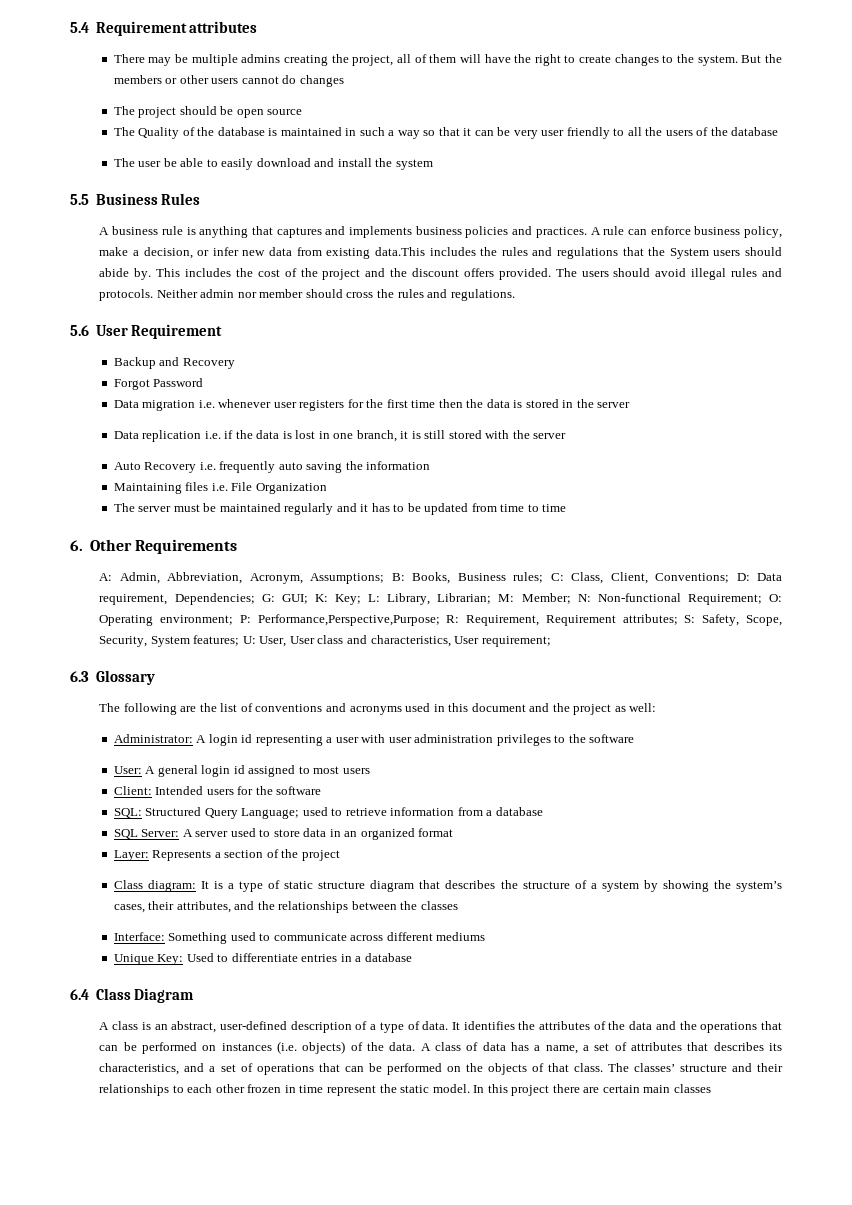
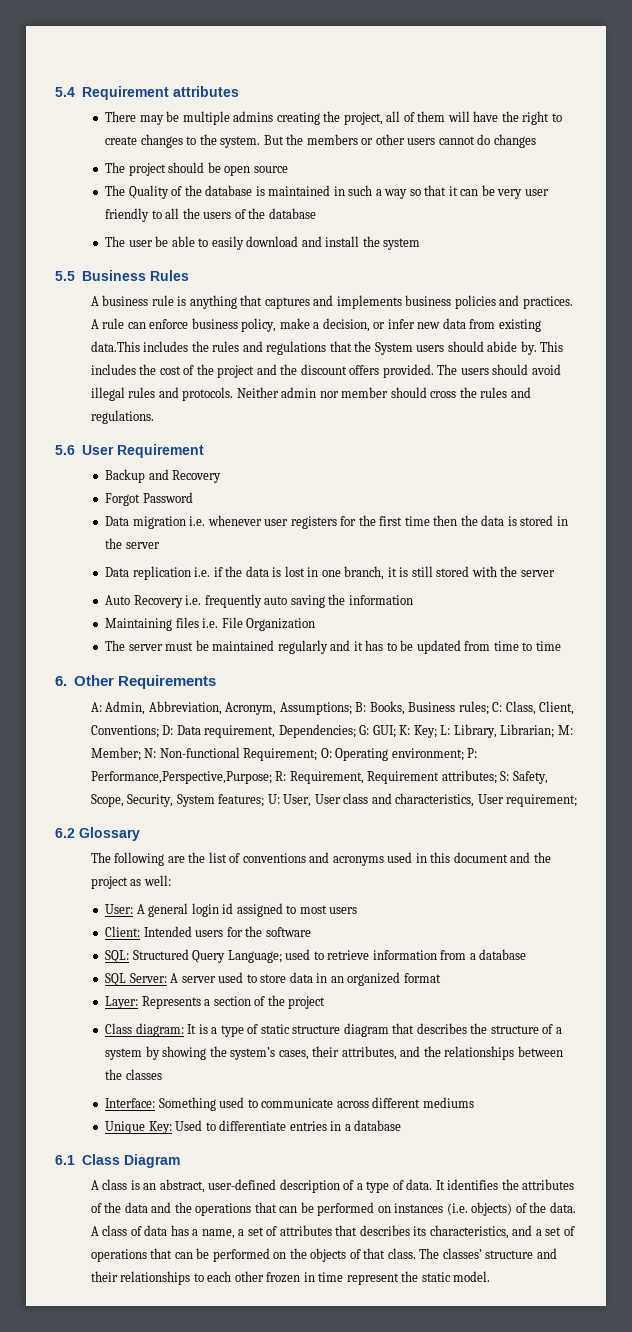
[70,671,89,682] 6.3 -> [55,828,75,838] 6.2
[113,734,635,746] // Administrator: A login id representing a user with user administration privileges to the software -> (171, 880) none
[70,989,89,1000] 6.4 -> [55,1155,75,1165] 6.1
[473,1084,711,1096] In this project there are certain main classes -> (491, 1276) none

